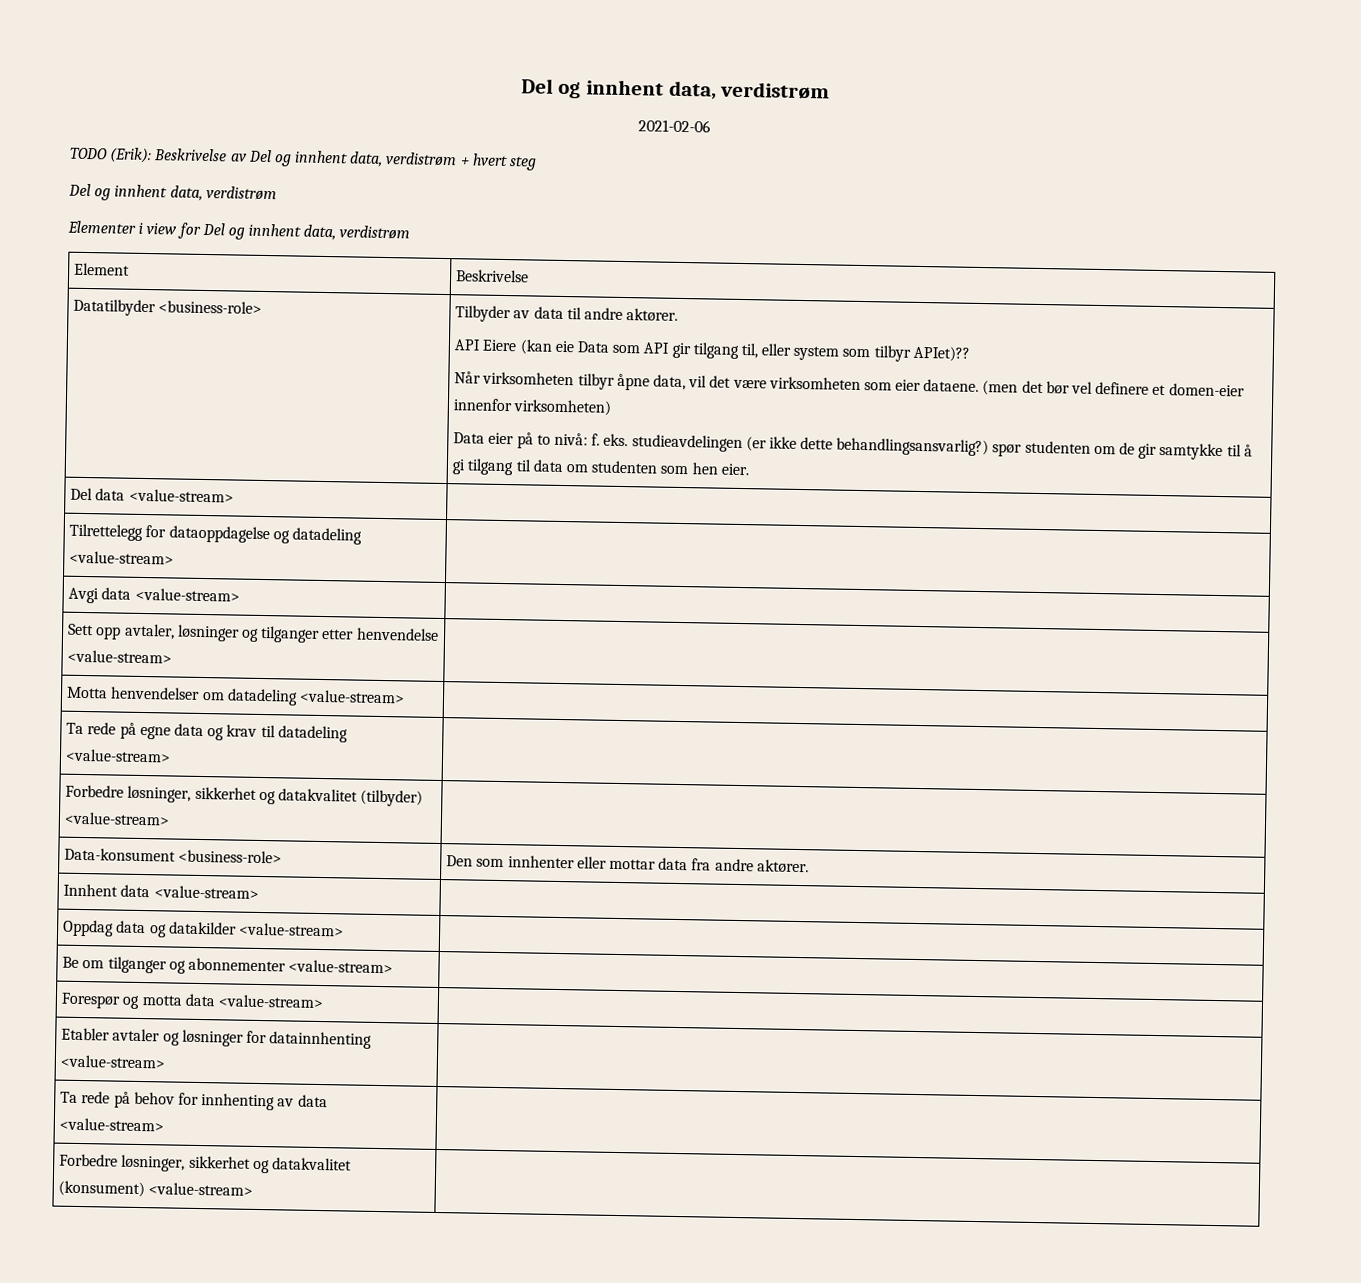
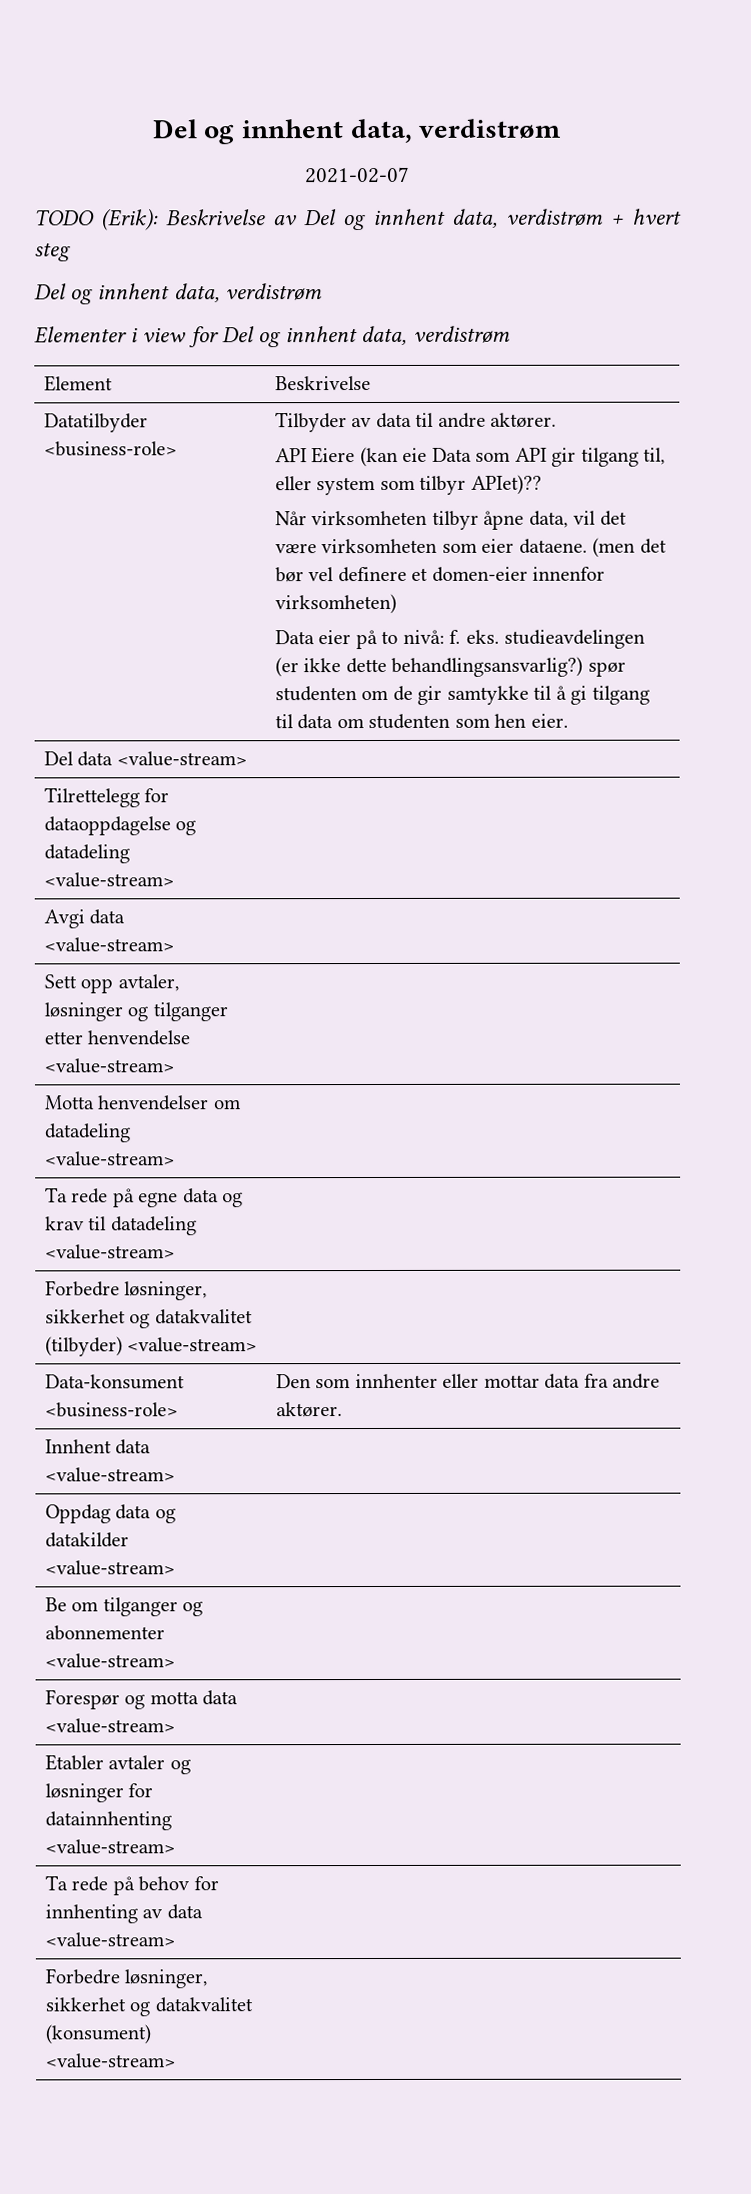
[520,78,831,100] [638,119,711,133] Del og innhent data, verdistrøm // 2021-02-06 -> [151,118,561,145] [304,166,410,184] Del og innhent data, verdistrøm // 2021-02-07

